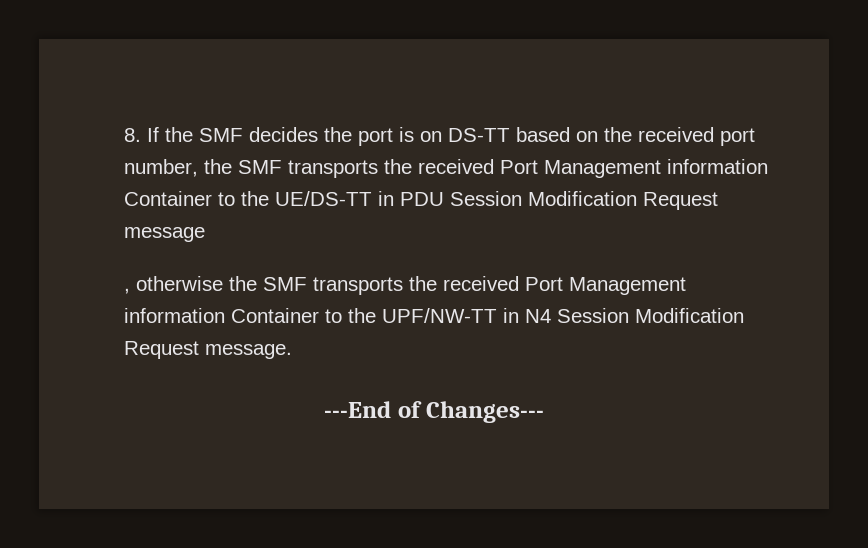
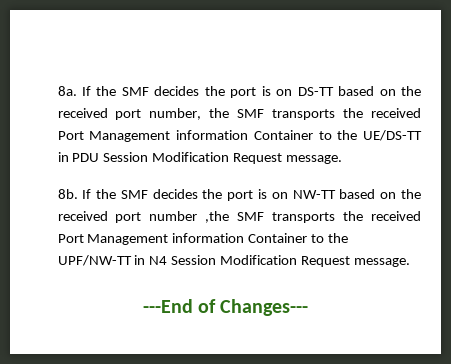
[123,128,141,142] 8. -> [57,86,77,96] 8a.
[123,227,205,242] [123,276,257,294] message // , otherwise the -> [286,155,343,164] [57,189,421,201] [57,211,230,223] message. // 8b. If the SMF decides the port is on NW-TT based on the received port number ,the

